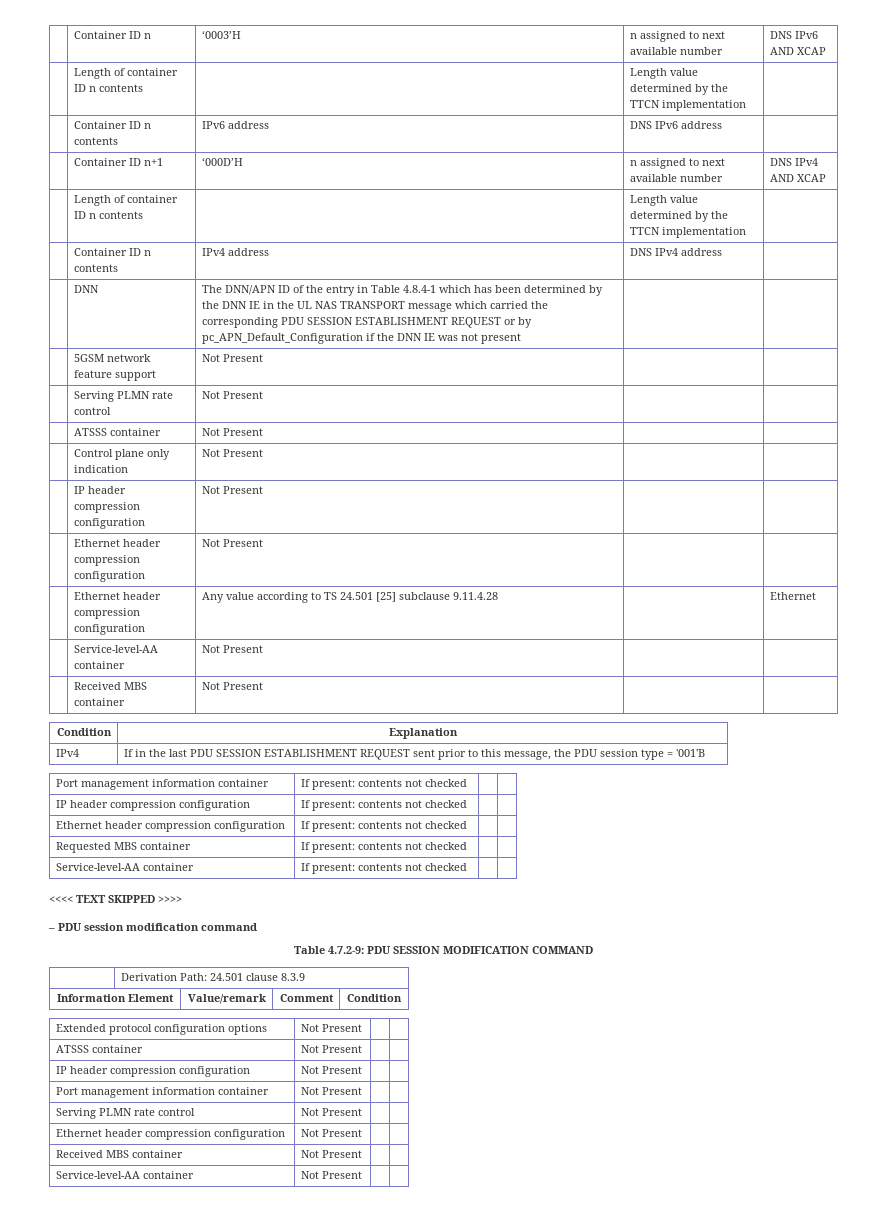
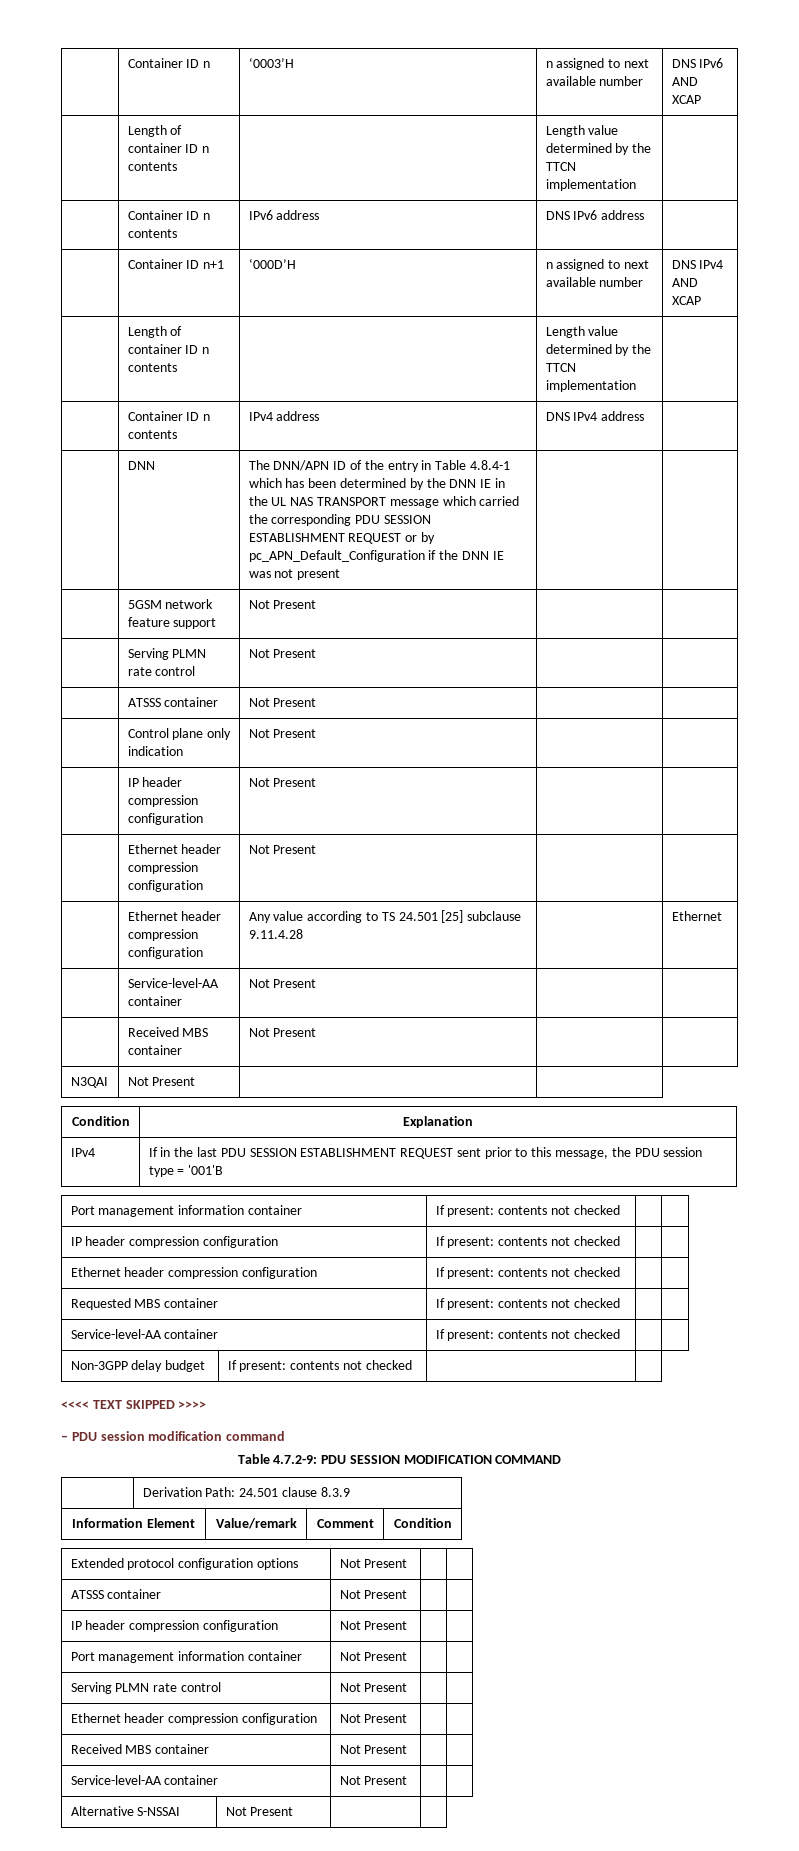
(263, 686) none -> [70,1077,108,1088] [127,1077,196,1086] // N3QAI | Not Present | |
(467, 867) none -> [70,1360,206,1372] [227,1360,412,1372] // Non-3GPP delay budget | If present: contents not checked | |
(362, 1175) none -> [70,1806,181,1816] [225,1807,294,1816] // Alternative S-NSSAI | Not Present | |

